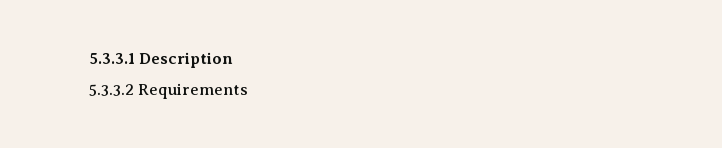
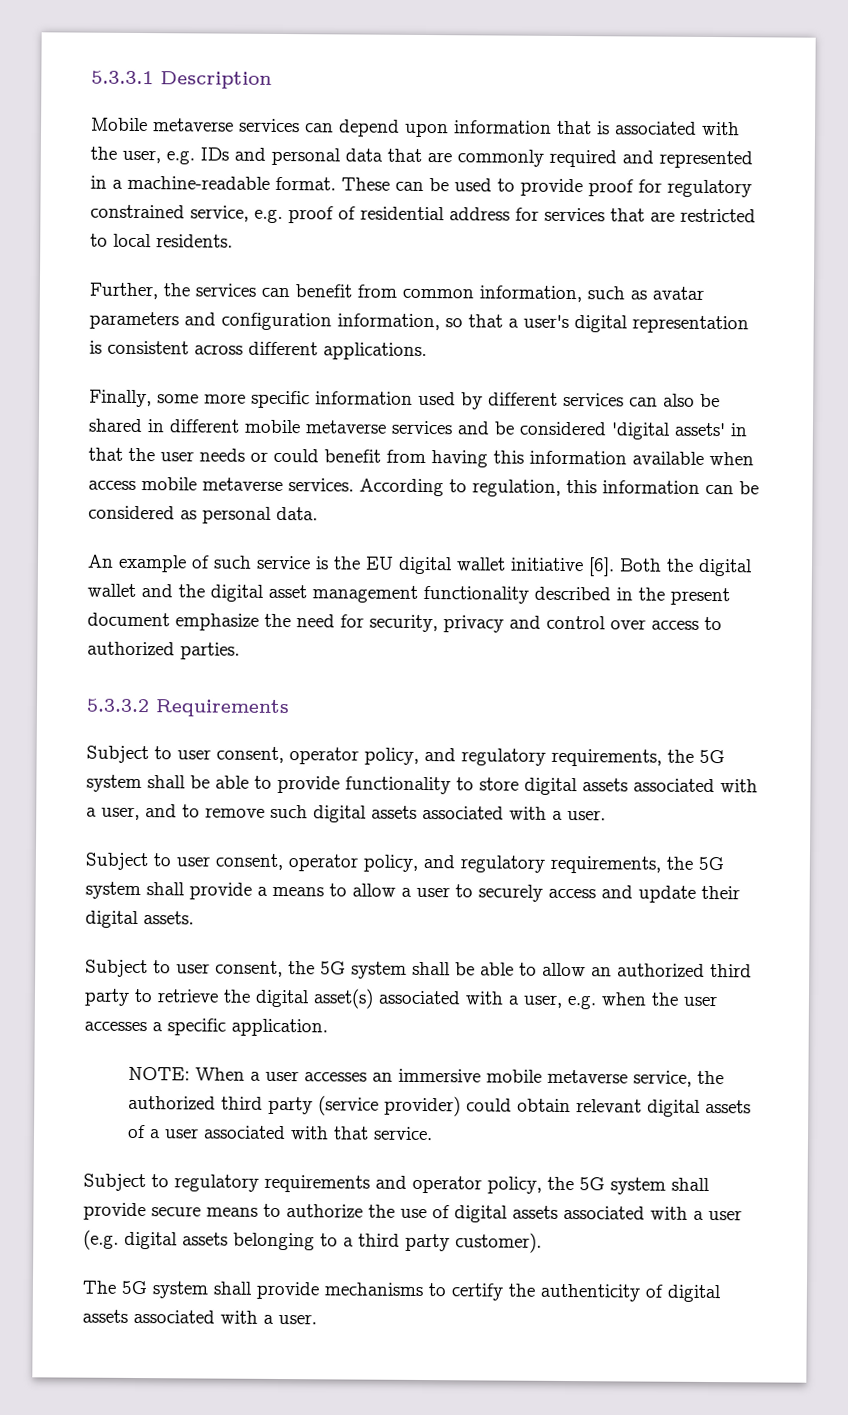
[89,83,249,99] 5.3.3.2 Requirements -> [91,117,740,138] [90,146,753,169] [90,175,752,198] [90,204,756,224] [90,233,233,248] [89,282,704,303] [89,311,749,334] [89,340,427,361] [89,389,720,410] [88,418,747,440] [88,447,754,468] [88,477,759,497] [88,505,318,524] [87,554,753,577] [87,583,730,606] [87,612,722,633] [87,641,240,660] [86,698,290,718] [86,745,725,767] [86,774,758,796] [86,804,606,823] [85,852,724,874] [85,881,740,903] [85,910,194,929] [85,959,752,979] [84,988,717,1010] [84,1018,328,1037] [127,1066,724,1087] [127,1095,751,1117] [126,1124,433,1141] [83,1173,710,1195] [83,1202,742,1223] [83,1229,542,1253] [82,1280,721,1303] [82,1309,317,1325] Mobile metaverse services can depend upon information that is associated with the user, e.g. IDs and personal data that are commonly required and represented in a machine-readable format. These can be used to provide proof for regulatory constrained service, e.g. proof of residential address for services that are restricted to local residents. // Further, the services can benefit from common information, such as avatar parameters and configuration information, so that a user's digital representation is consistent across different applications. // Finally, some more specific information used by different services can also be shared in different mobile metaverse services and be considered 'digital assets' in that the user needs or could benefit from having this information available when access mobile metaverse services. According to regulation, this information can be considered as personal data. // An example of such service is the EU digital wallet initiative [6]. Both the digital wallet and the digital asset management functionality described in the present document emphasize the need for security, privacy and control over access to authorized parties. // 5.3.3.2 Requirements // Subject to user consent, operator policy, and regulatory requirements, the 5G system shall be able to provide functionality to store digital assets associated with a user, and to remove such digital assets associated with a user. // Subject to user consent, operator policy, and regulatory requirements, the 5G system shall provide a means to allow a user to securely access and update their digital assets. // Subject to user consent, the 5G system shall be able to allow an authorized third party to retrieve the digital asset(s) associated with a user, e.g. when the user accesses a specific application. // NOTE: When a user accesses an immersive mobile metaverse service, the authorized third party (service provider) could obtain relevant digital assets of a user associated with that service. // Subject to regulatory requirements and operator policy, the 5G system shall provide secure means to authorize the use of digital assets associated with a user (e.g. digital assets belonging to a third party customer). // The 5G system shall provide mechanisms to certify the authenticity of digital assets associated with a user.

